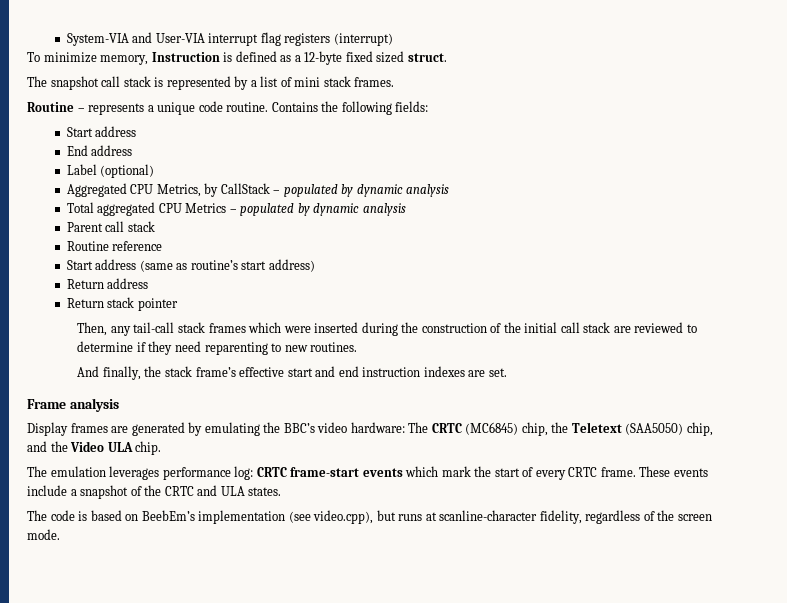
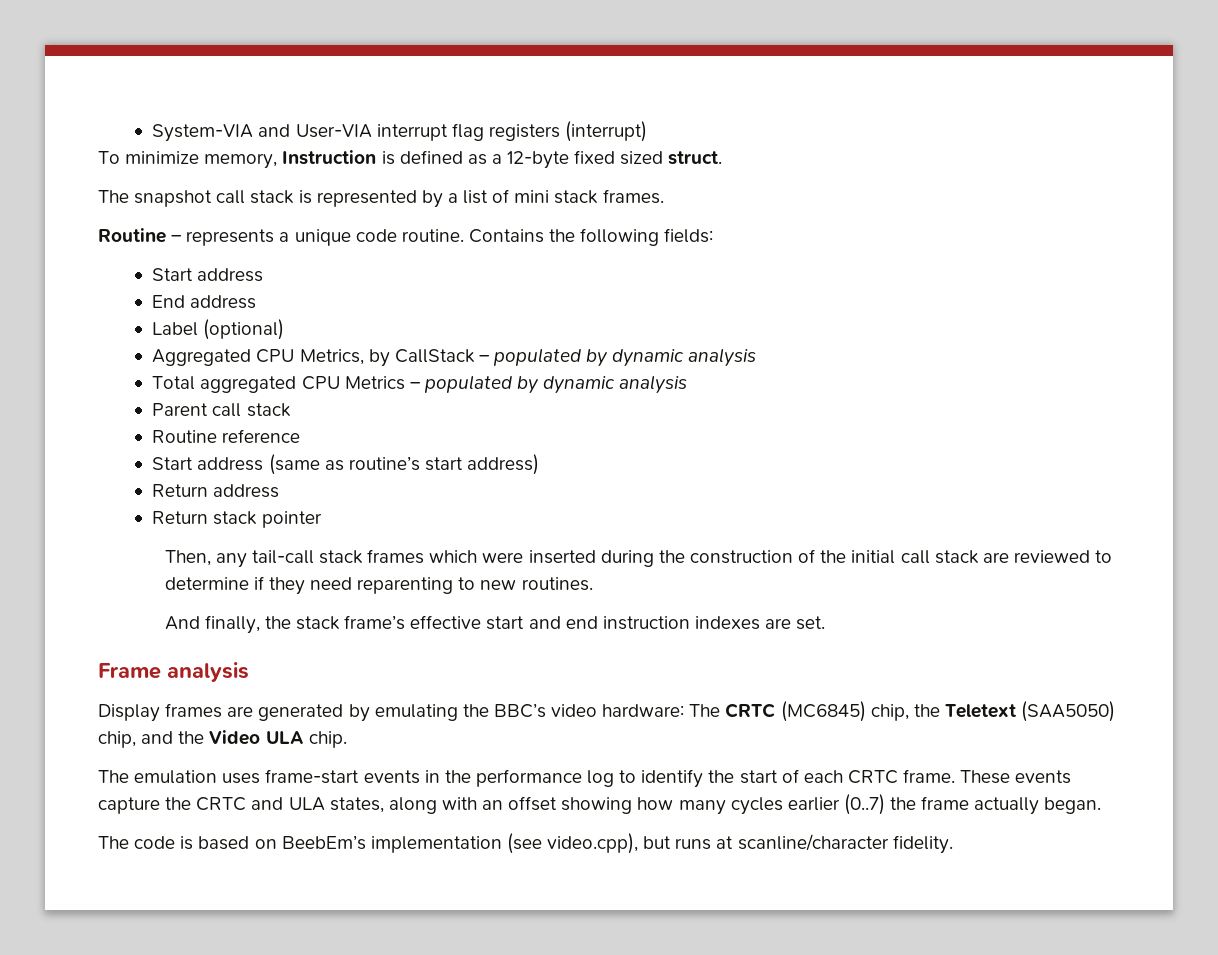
[109,466,471,480] leverages performance log: CRTC frame-start events which mark -> [222,769,704,788] uses frame-start events in the performance log to identify
[535,470,566,480] every -> [803,770,843,783] each
[27,485,282,499] include a snapshot of the CRTC and ULA states. -> [98,794,1102,815] capture the CRTC and ULA states, along with an offset showing how many cycles earlier (0..7) the frame actually began.
[439,510,712,524] [27,529,60,540] scanline-character fidelity, regardless of the screen mode. -> [737,834,953,854] scanline/character fidelity.

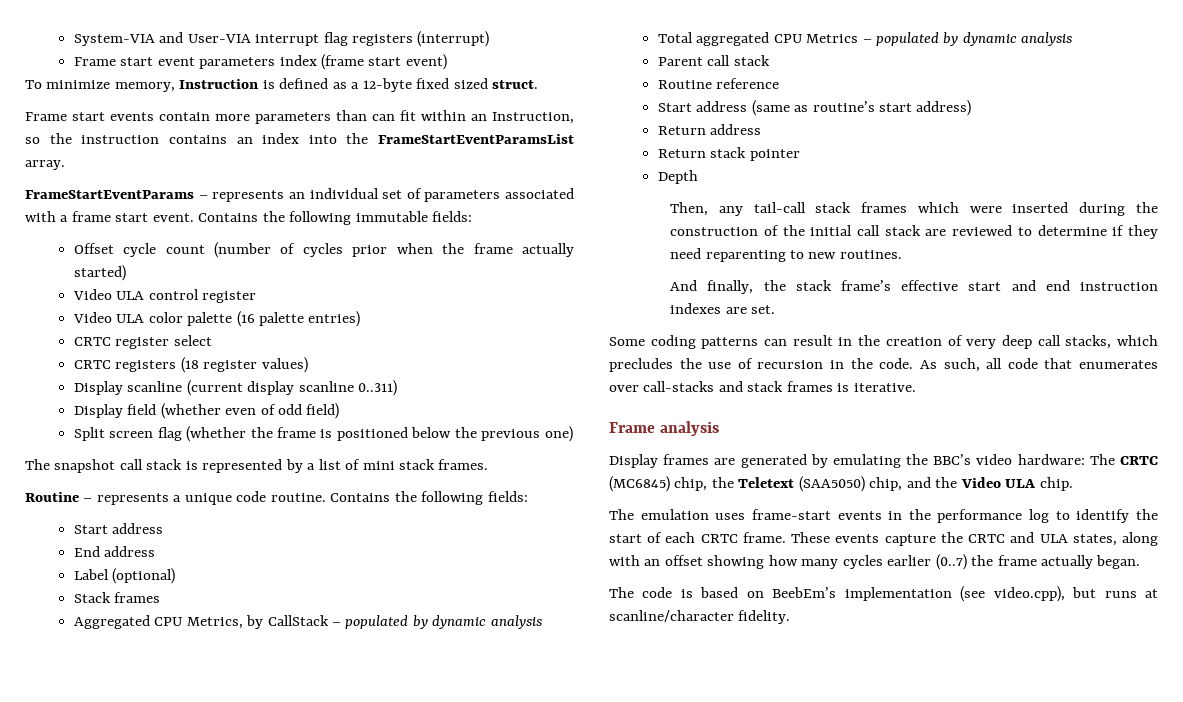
(648, 131) none -> [73,54,447,70] // Frame start event parameters index (frame start event)
(723, 158) none -> [25,110,574,124] [25,133,574,144] [25,160,65,170] [25,188,574,202] [25,211,473,225] [73,242,575,258] [73,265,126,281] [72,289,257,303] [72,311,361,327] [73,335,212,349] [73,357,308,373] [73,380,397,396] [73,403,340,419] [73,426,573,442] // Frame start events contain more parameters than can fit within an Instruction, so the instruction contains an index into the FrameStartEventParamsList array. // FrameStartEventParams – represents an individual set of parameters associated with a frame start event. Contains the following immutable fields: // Offset cycle count (number of cycles prior when the frame actually started) // Video ULA control register // Video ULA color palette (16 palette entries) // CRTC register select // CRTC registers (18 register values) // Display scanline (current display scanline 0..311) // Display field (whether even of odd field) // Split screen flag (whether the frame is positioned below the previous one)
(285, 329) none -> [73,592,161,603] // Stack frames
(322, 519) none -> [657,170,698,184] // Depth
(826, 623) none -> [609,335,1158,349] [609,358,1159,372] [609,381,916,392] // Some coding patterns can result in the creation of very deep call stacks, which precludes the use of recursion in the code. As such, all code that enumerates over call-stacks and stack frames is iterative.

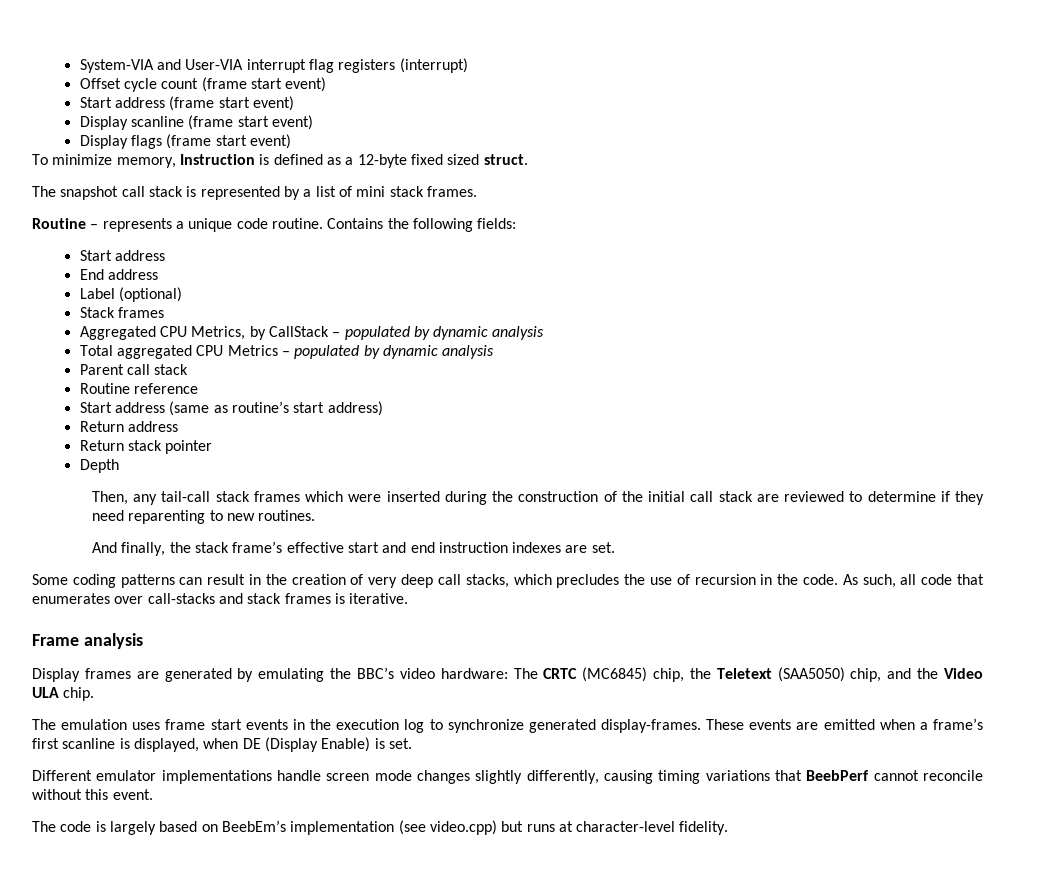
[73,55,317,69] Frame start event parameters index -> [79,77,327,92] [79,96,294,111] [79,115,313,130] [79,135,162,149] Offset cycle count (frame start event) // Start address (frame start event) // Display scanline (frame start event) // Display flags
[25,110,574,124] [25,133,574,144] [25,160,65,170] [25,188,574,202] [25,211,473,225] [73,242,575,258] [73,265,126,281] [72,289,257,303] [72,311,361,327] [73,335,212,349] [73,357,308,373] [73,380,397,396] [73,403,340,419] [73,426,573,442] // Frame start events contain more parameters than can fit within an Instruction, so the instruction contains an index into the FrameStartEventParamsList array. // FrameStartEventParams – represents an individual set of parameters associated with a frame start event. Contains the following immutable fields: // Offset cycle count (number of cycles prior when the frame actually started) // Video ULA control register // Video ULA color palette (16 palette entries) // CRTC register select // CRTC registers (18 register values) // Display scanline (current display scanline 0..311) // Display field (whether even of odd field) // Split screen flag (whether the frame is positioned below the previous one) -> (528, 159) none
[751,509,831,520] frame-start -> [165,719,242,730] frame start
[937,509,1023,523] performance -> [336,719,400,730] execution
[1076,509,1158,523] [609,532,1158,546] [609,554,1141,570] identify the start of each CRTC frame. These events capture the CRTC and ULA states, along with an offset showing how many cycles earlier (0..7) the frame actually began. -> [447,718,983,733] [32,737,412,752] [32,770,984,784] [32,789,153,800] synchronize generated display-frames. These events are emitted when a frame’s first scanline is displayed, when DE (Display Enable) is set. // Different emulator implementations handle screen mode changes slightly differently, causing timing variations that BeebPerf cannot reconcile without this event.
(693, 593) none -> [109,821,156,835] largely
[993,586,1065,602] video.cpp), -> [429,820,497,835] video.cpp)
[609,610,734,622] scanline/character -> [576,821,676,832] character-level

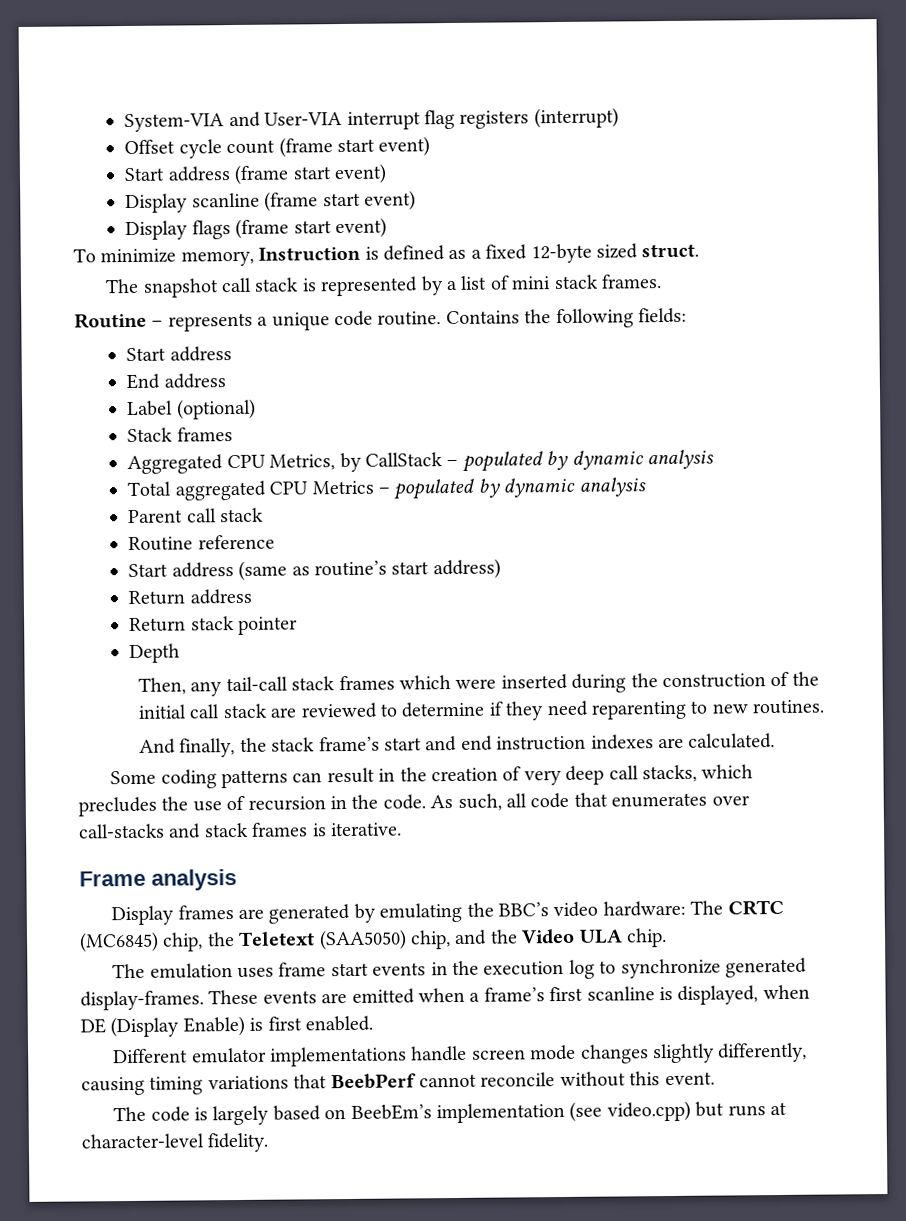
[357,154,443,168] 12-byte fixed -> [485,243,592,264] fixed 12-byte
[286,542,344,553] effective -> (380, 744) none
[591,542,615,553] set. -> [688,733,776,749] calculated.
[388,738,412,749] set. -> [267,1015,373,1032] first enabled.

